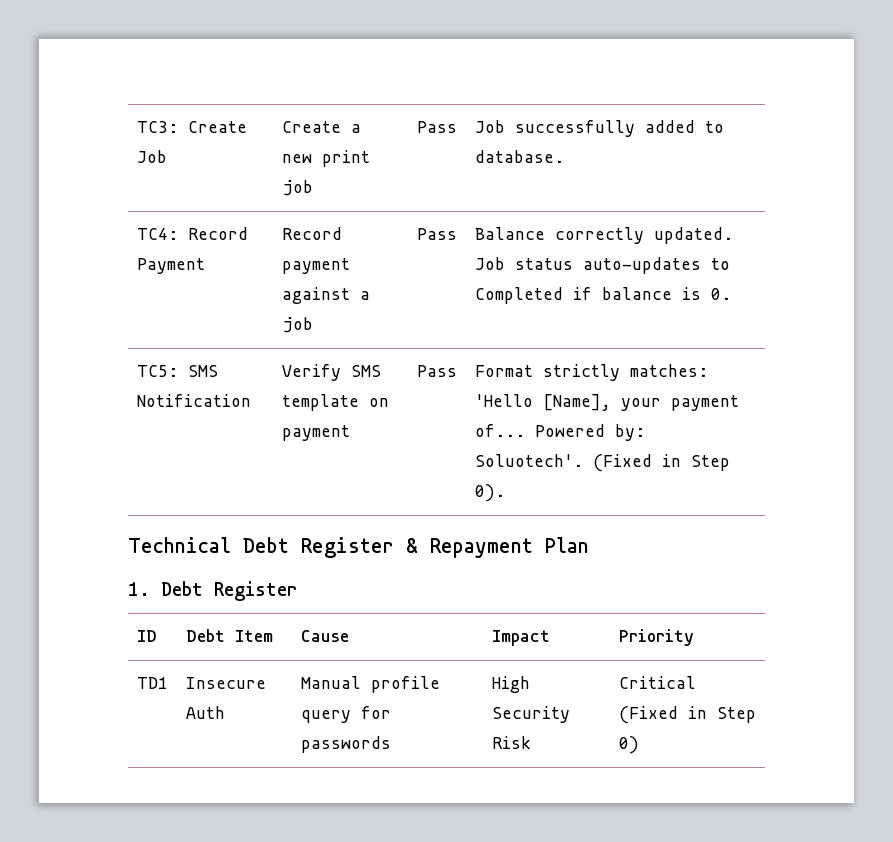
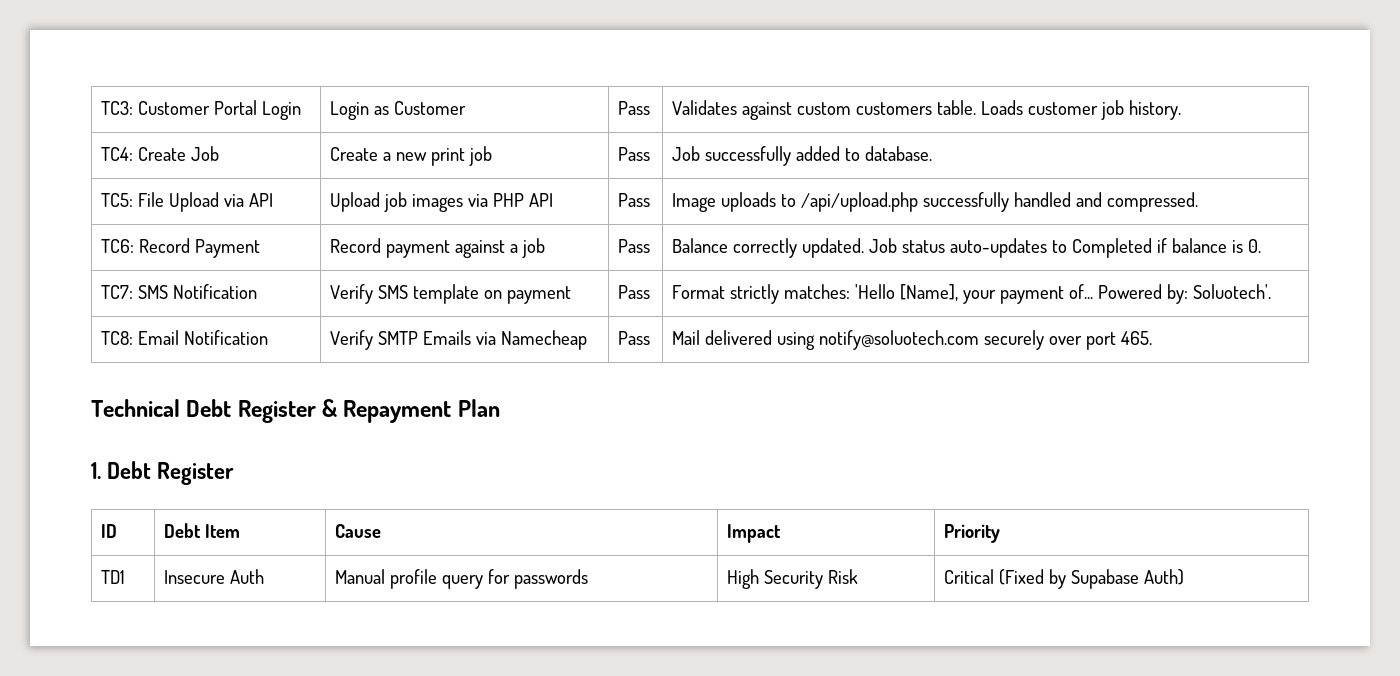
(178, 127) none -> [138,100,302,120] [330,101,467,120] [618,101,651,115] [672,100,1182,120] [101,147,134,161] Customer Portal Login | Login as Customer | Pass | Validates against custom customers table. Loads customer job history. // TC4:
[136,228,178,240] TC4: -> [101,192,274,212] [330,192,554,212] [618,193,651,207] [672,192,1199,212] [101,239,135,253] TC5: File Upload via API | Upload job images via PHP API | Pass | Image uploads to /api/upload.php successfully handled and compressed. // TC6:
[136,365,178,377] TC5: -> [101,285,134,299] TC7:
[592,454,730,472] [474,484,505,502] (Fixed in Step 0). -> [101,330,269,345] [330,330,588,350] [618,331,651,345] [672,330,1153,350] // TC8: Email Notification | Verify SMTP Emails via Namecheap | Pass | Mail delivered using notify@soluotech.com securely over port 465.
[687,706,756,723] [618,736,639,754] in Step 0) -> [1049,569,1185,589] by Supabase Auth)

